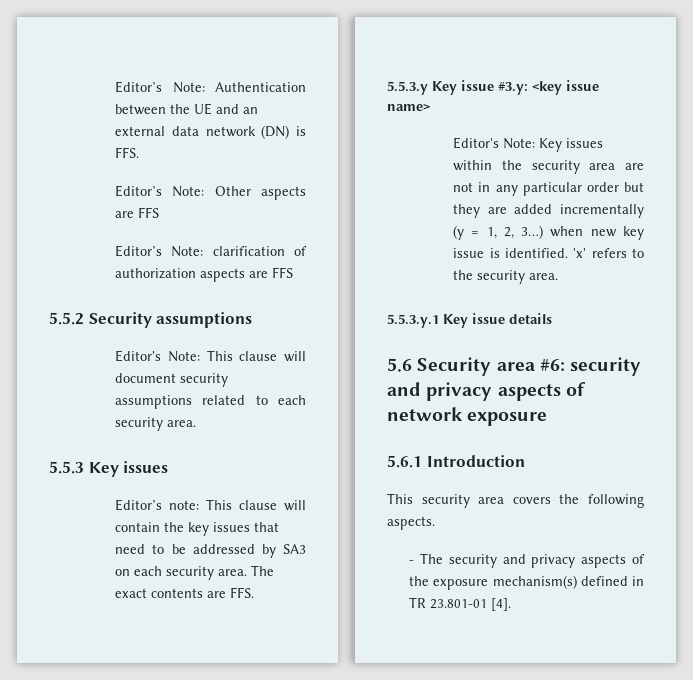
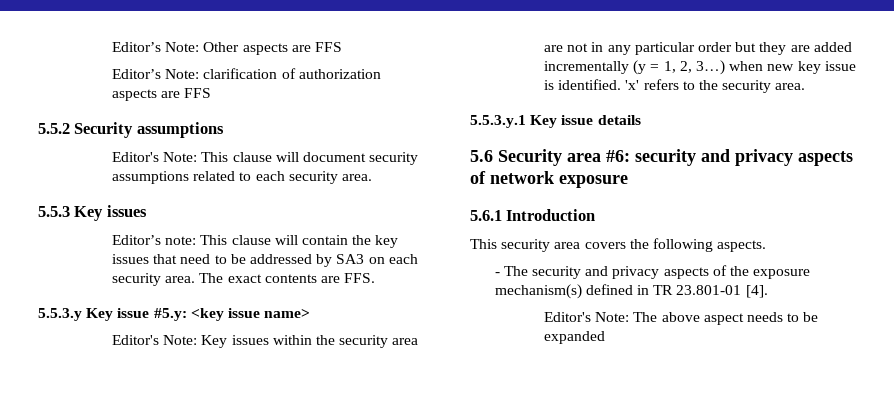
[115,81,306,93] [115,103,259,115] [115,125,306,139] [115,147,140,158] [115,185,205,197] Editor’s Note: Authentication between the UE and an external data network (DN) is FFS. // Editor’s Note: -> [112,42,200,52] Editor’s Note:
[498,82,528,95] #3.y: -> [153,308,187,321] #5.y:
(512, 604) none -> [544,312,819,325] [544,331,606,344] // Editor's Note: The above aspect needs to be expanded

